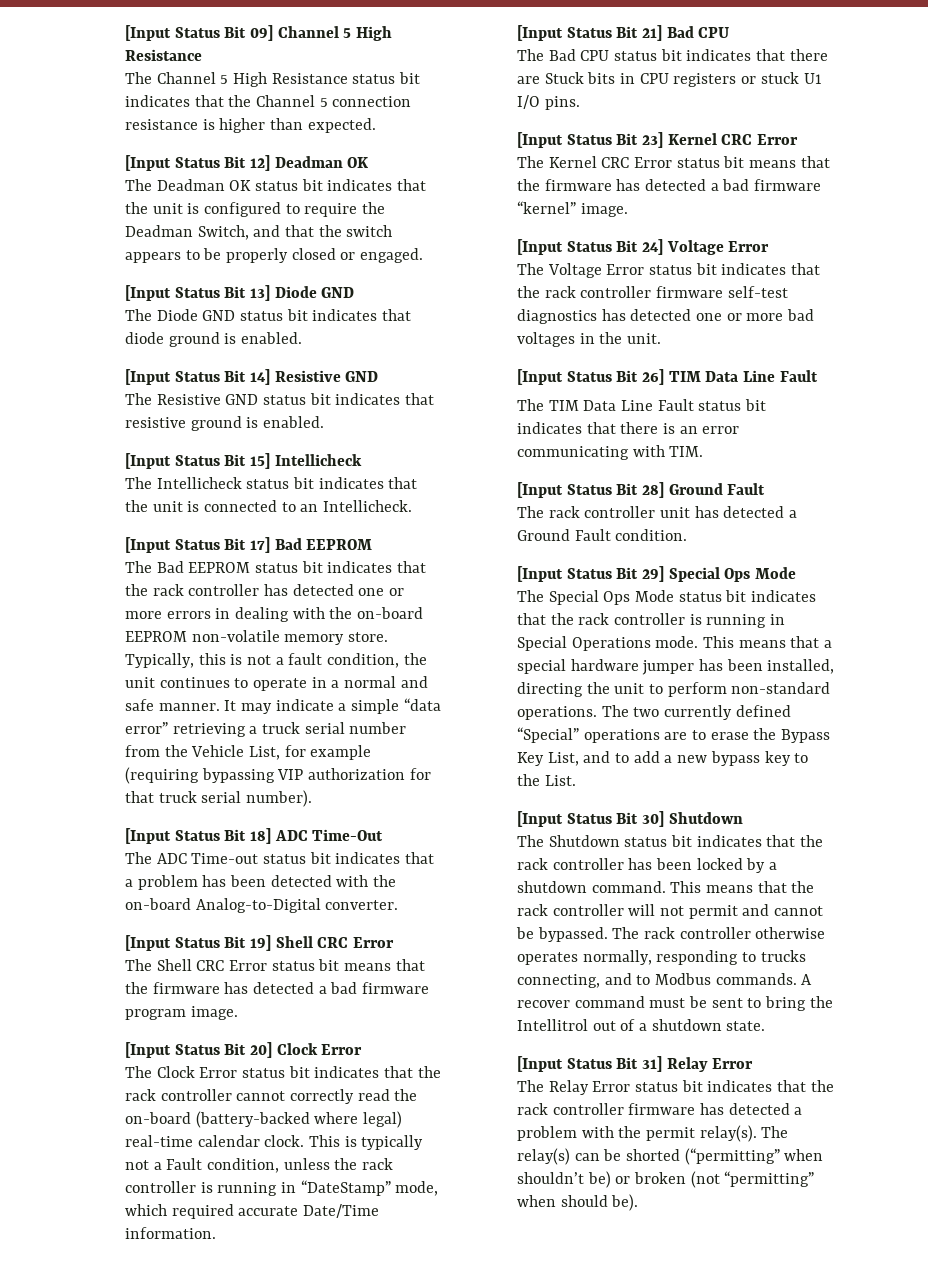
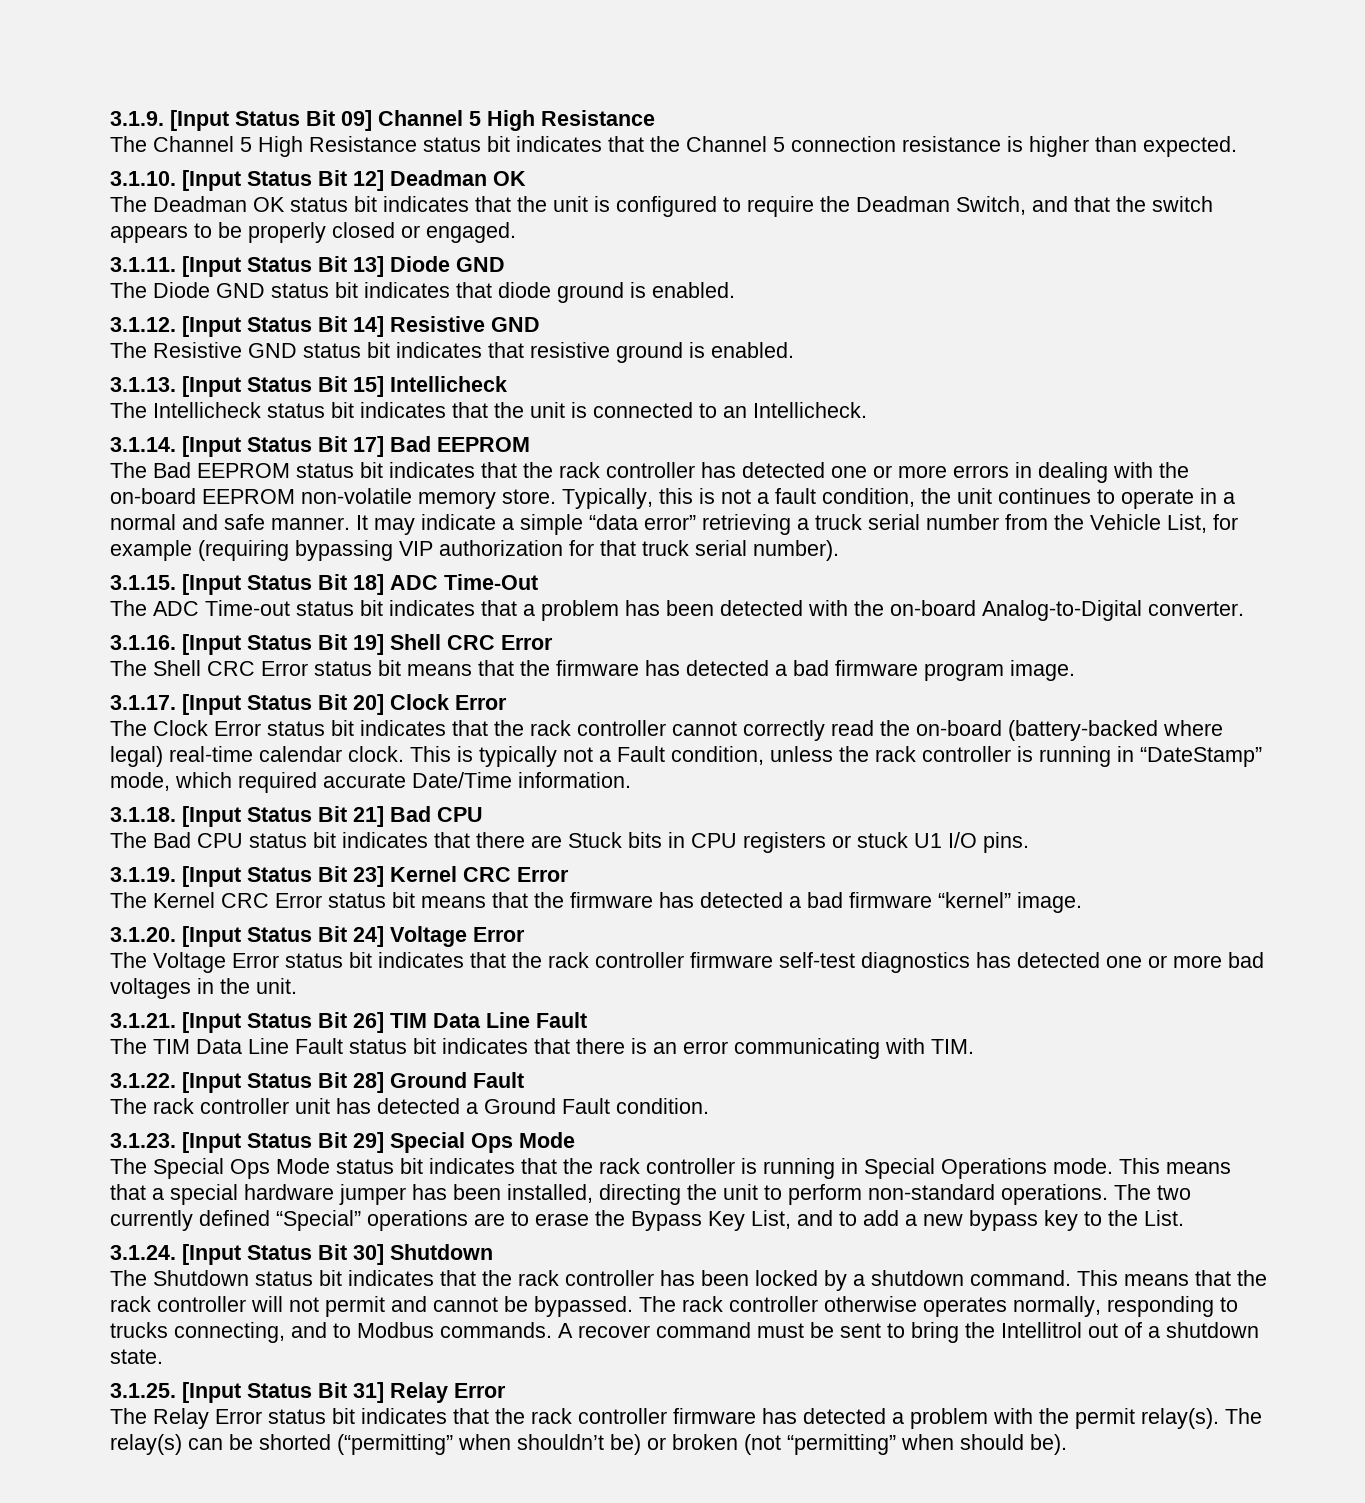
(124, 33) none -> [110,111,165,126] 3.1.9.
(376, 125) none -> [110,171,177,186] 3.1.10.
(424, 255) none -> [110,257,177,272] 3.1.11.
(303, 338) none -> [110,317,177,332] 3.1.12.
(325, 422) none -> [110,377,177,392] 3.1.13.
(413, 506) none -> [110,437,177,452] 3.1.14.
(313, 798) none -> [110,575,177,590] 3.1.15.
(399, 905) none -> [110,635,177,650] 3.1.16.
(238, 1013) none -> [110,695,177,710] 3.1.17.
(216, 1233) none -> [110,807,177,822] 3.1.18.
(580, 103) none -> [110,867,177,882] 3.1.19.
(628, 210) none -> [110,927,177,942] 3.1.20.
(662, 338) none -> [110,1013,177,1028] 3.1.21.
(704, 451) none -> [110,1073,177,1088] 3.1.22.
(688, 535) none -> [110,1133,177,1148] 3.1.23.
(576, 780) none -> [110,1245,177,1260] 3.1.24.
(766, 1026) none -> [110,1383,177,1398] 3.1.25.

